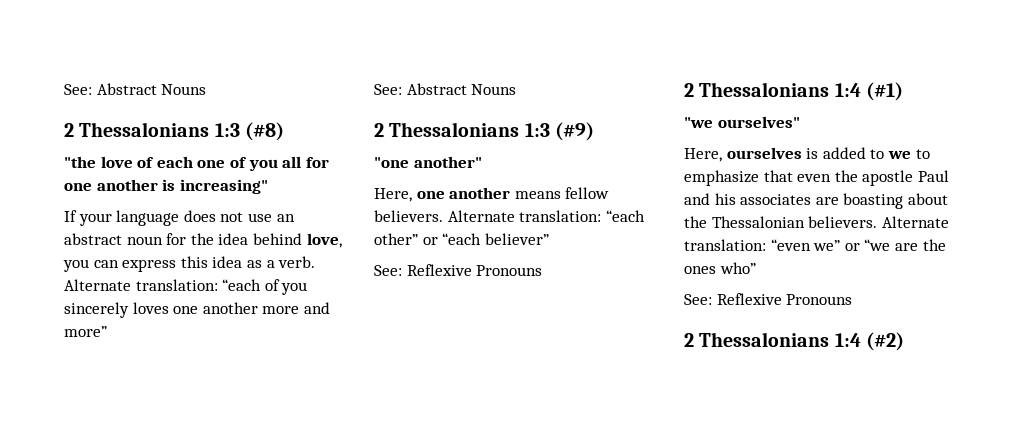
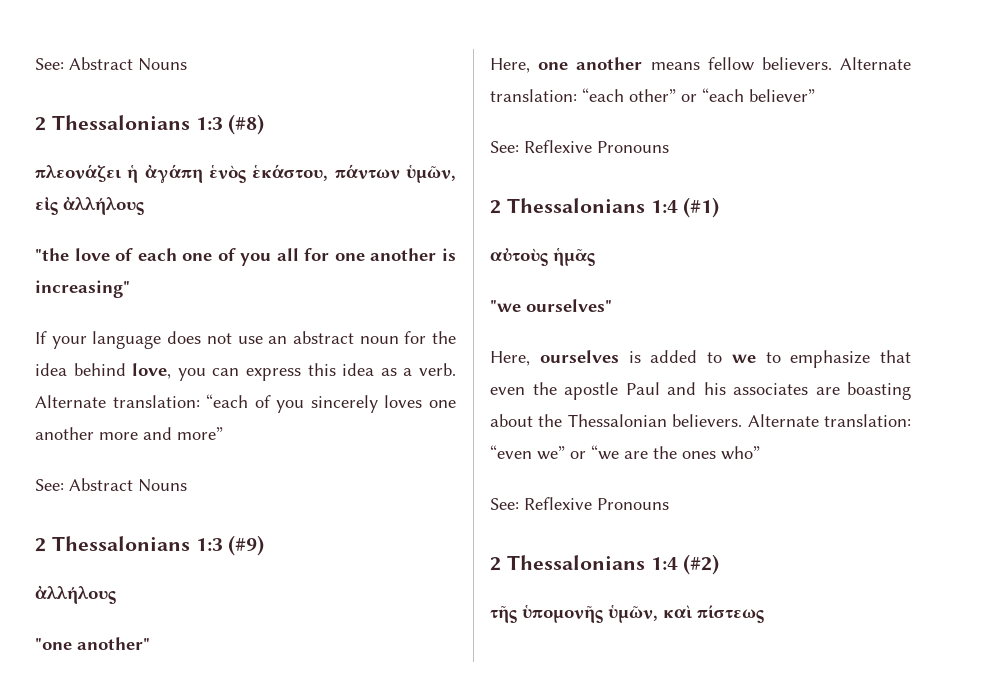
(285, 131) none -> [35,164,456,183] [35,196,144,215] // πλεονάζει ἡ ἀγάπη ἑνὸς ἑκάστου, πάντων ὑμῶν, εἰς ἀλλήλους
(595, 131) none -> [35,585,116,604] // ἀλλήλους
(904, 91) none -> [490,248,595,266] // αὐτοὺς ἡμᾶς
(905, 341) none -> [490,605,764,623] // τῆς ὑπομονῆς ὑμῶν, καὶ πίστεως

